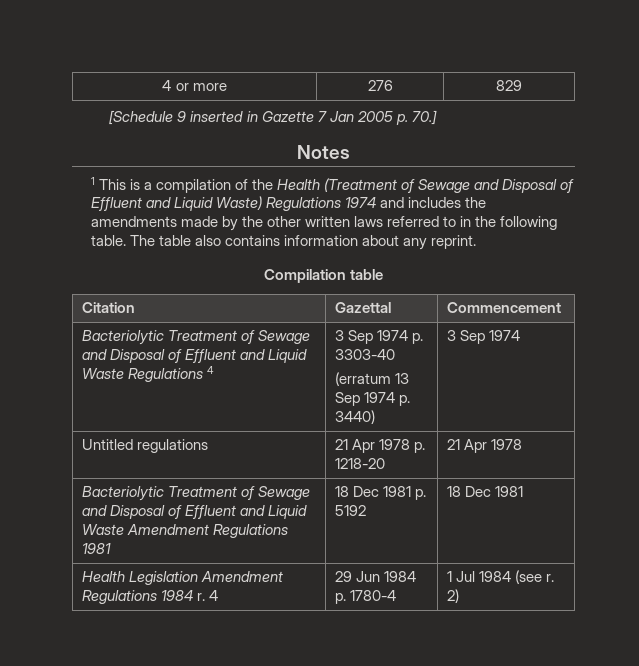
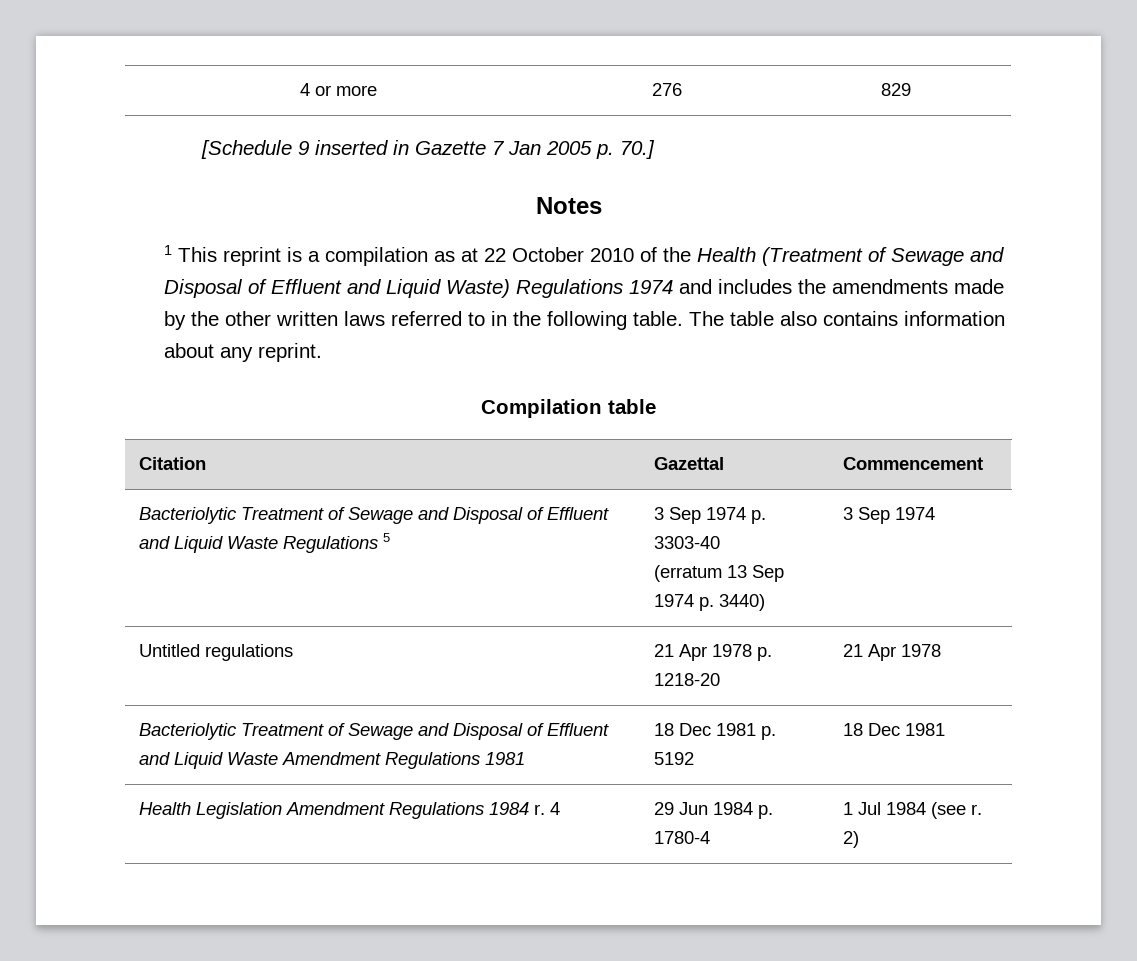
(126, 184) none -> [222,247,281,266] reprint
(231, 186) none -> [433,247,634,262] as at 22 October 2010
[206,366,214,374] 4 -> [382,533,390,542] 5

